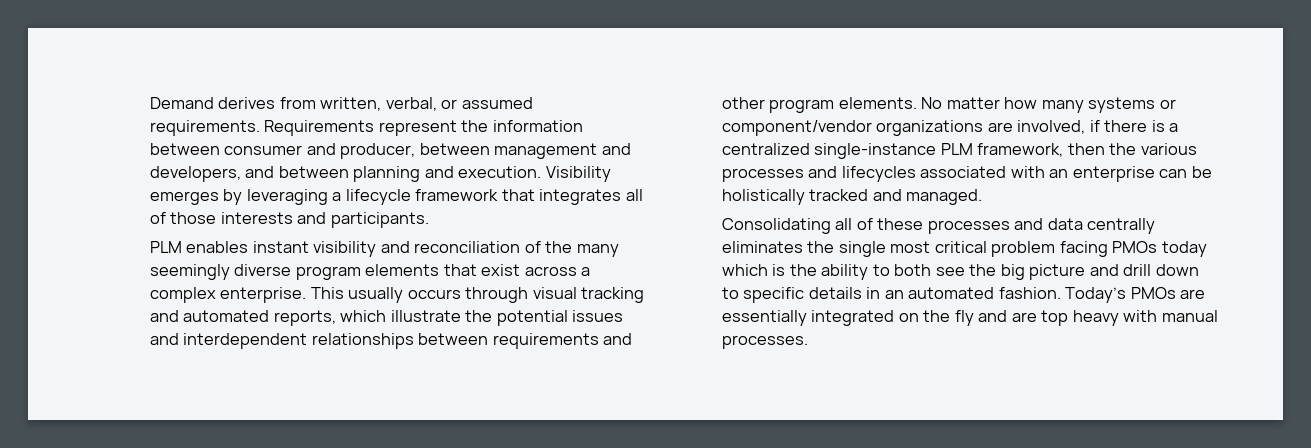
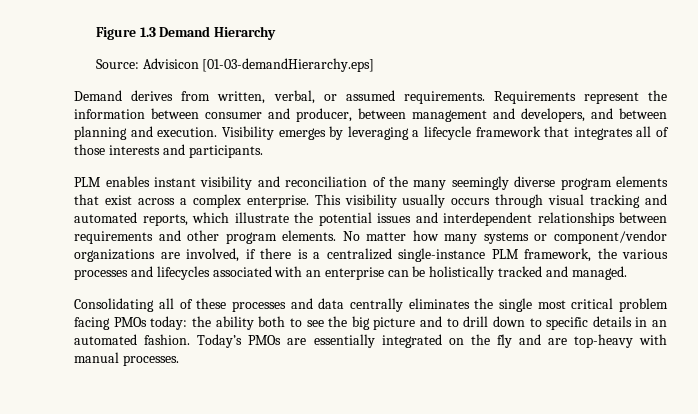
(150, 103) none -> [95,26,277,40] [95,58,375,72] Figure 1.3 Demand Hierarchy // Source: Advisicon [01-03-demandHierarchy.eps] //
(344, 293) none -> [344,194,397,208] visibility
[1067,143,1105,155] then -> (592, 255) none
[1161,241,1207,257] [722,264,932,280] today which is the ability to both -> [150,316,302,330] today: the ability both to
(1119, 270) none -> [446,318,459,327] to
[1041,310,1119,326] top heavy -> [573,334,633,348] top-heavy

